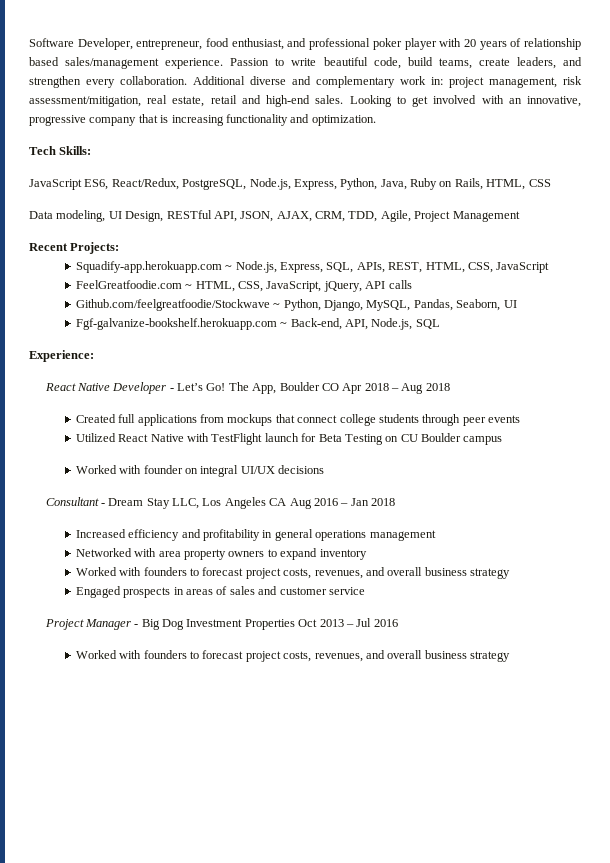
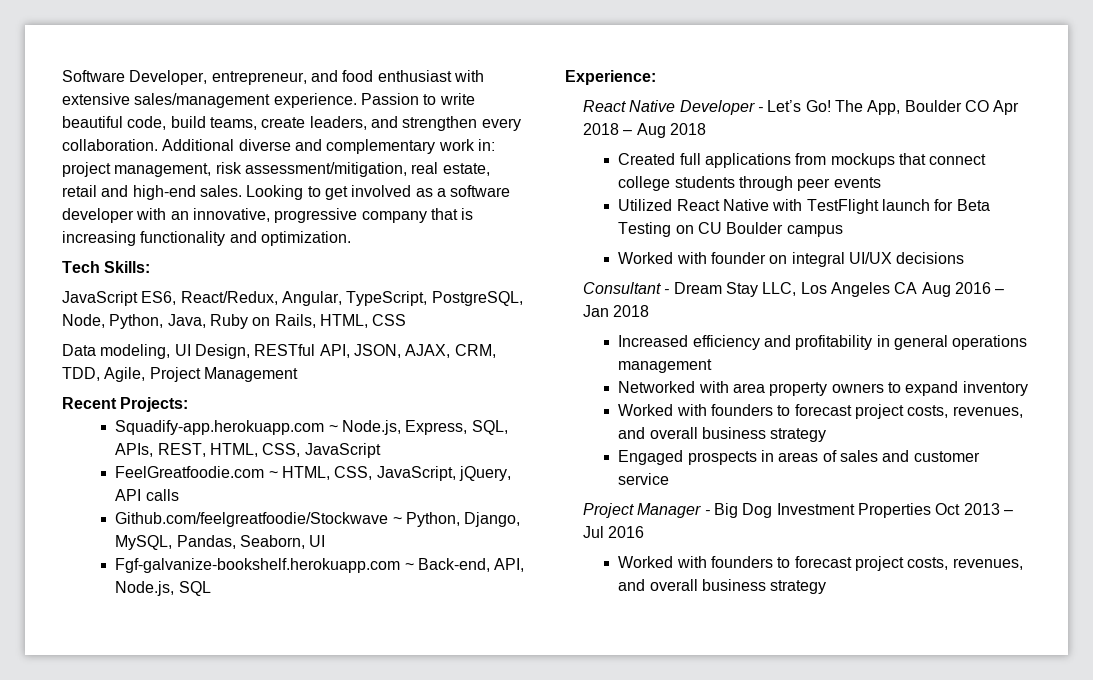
[206,38,581,50] [29,57,59,66] food enthusiast, and professional poker player with 20 years of relationship based -> [310,70,484,82] [62,93,130,105] and food enthusiast with extensive
(477, 99) none -> [415,185,511,197] [62,208,134,223] as a software developer
[182,178,337,190] PostgreSQL, Node.js, Express, -> [281,291,523,306] [62,314,105,328] Angular, TypeScript, PostgreSQL, Node,

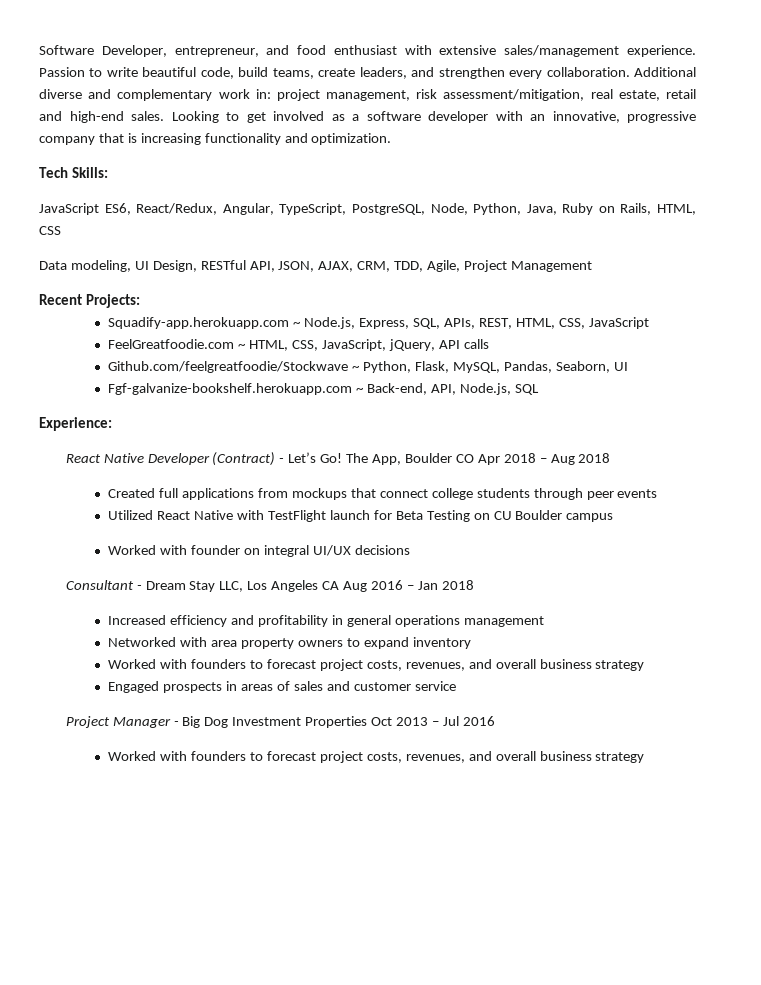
[464,512,521,527] Django, -> [415,361,450,373] Flask,
(755, 107) none -> [212,452,276,466] (Contract)

